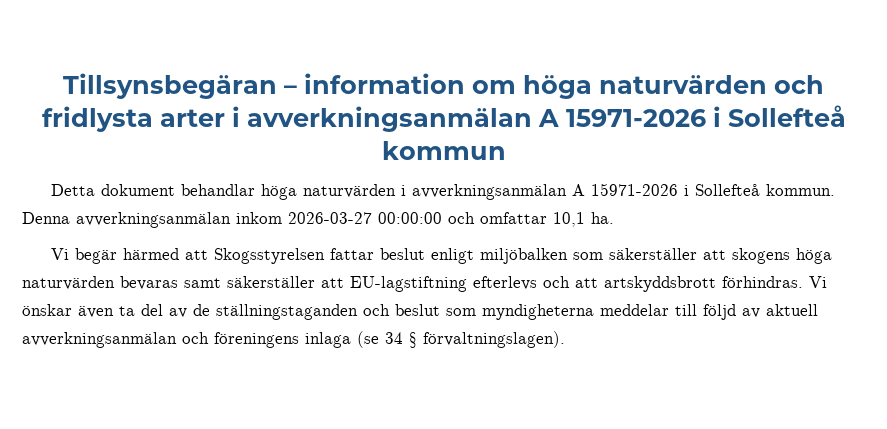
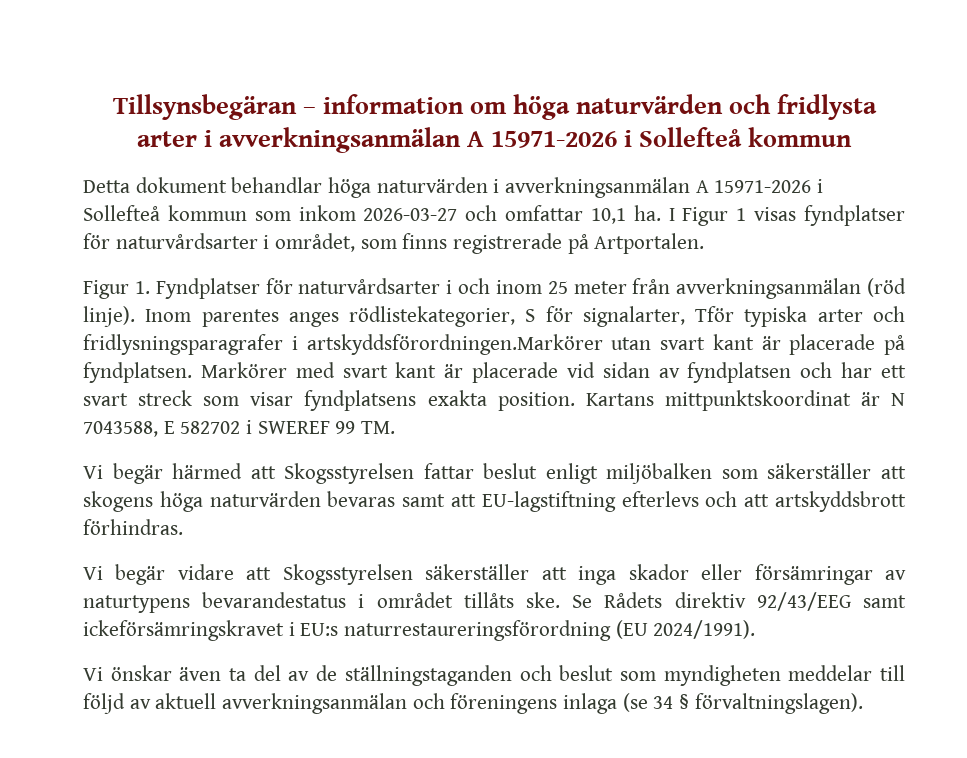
[765,184,835,196] [22,212,231,228] kommun. Denna avverkningsanmälan -> [167,205,291,221] kommun som
[378,212,442,224] 00:00:00 -> (458, 214) none
(614, 218) none -> [668,205,905,226] [83,233,705,254] [83,278,907,299] [83,306,905,327] [83,334,905,355] [83,362,906,383] [83,390,906,411] [83,420,396,437] I Figur 1 visas fyndplatser för naturvårdsarter i området, som finns registrerade på Artportalen. // Figur 1. Fyndplatser för naturvårdsarter i och inom 25 meter från avverkningsanmälan (röd linje). Inom parentes anges rödlistekategorier, S för signalarter, Tför typiska arter och fridlysningsparagrafer i artskyddsförordningen.Markörer utan svart kant är placerade på fyndplatsen. Markörer med svart kant är placerade vid sidan av fyndplatsen och har ett svart streck som visar fyndplatsens exakta position. Kartans mittpunktskoordinat är N 7043588, E 582702 i SWEREF 99 TM.
[227,276,315,288] säkerställer -> (446, 500) none
(803, 282) none -> [83,564,907,585] [83,592,907,613] [83,620,756,641] // Vi begär vidare att Skogsstyrelsen säkerställer att inga skador eller försämringar av naturtypens bevarandestatus i området tillåts ske. Se Rådets direktiv 92/43/EEG samt ickeförsämringskravet i EU:s naturrestaureringsförordning (EU 2024/1991). //
[482,304,594,320] myndigheterna -> [663,665,781,686] myndigheten

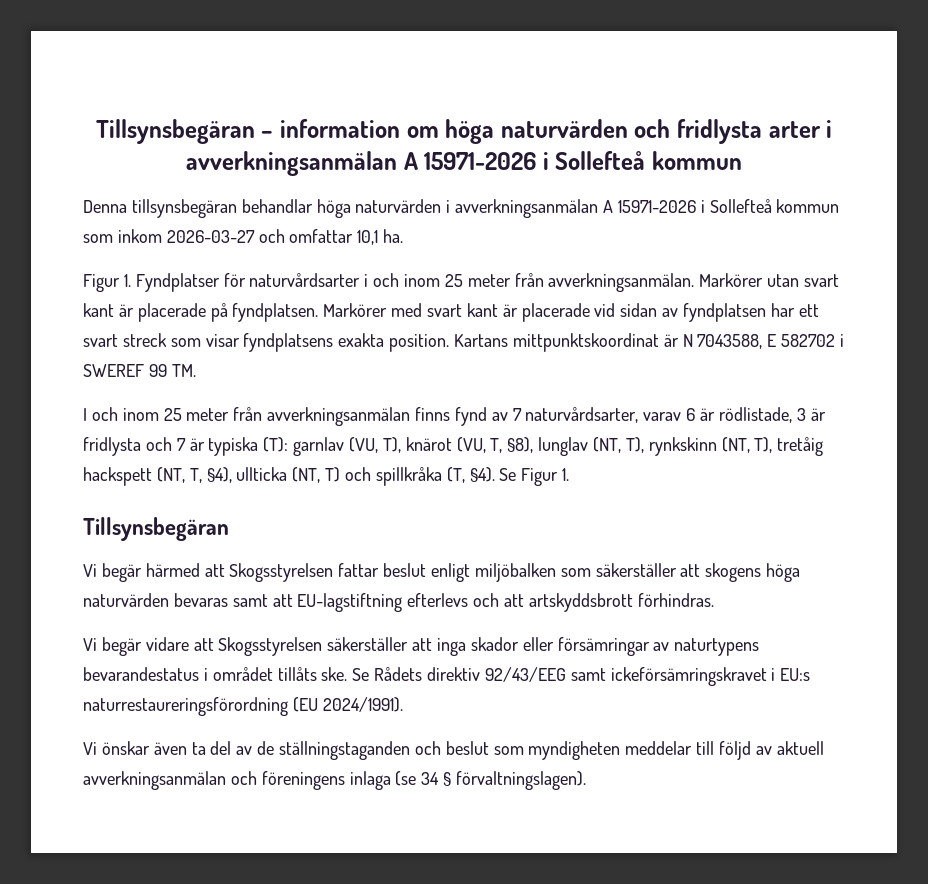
[83,177,227,193] Detta dokument -> [83,199,237,218] Denna tillsynsbegäran
[668,205,905,226] [83,233,705,254] I Figur 1 visas fyndplatser för naturvårdsarter i området, som finns registrerade på Artportalen. -> (404, 236) none
[676,278,907,299] [83,306,905,327] [83,334,603,355] avverkningsanmälan (röd linje). Inom parentes anges rödlistekategorier, S för signalarter, Tför typiska arter och fridlysningsparagrafer i artskyddsförordningen.Markörer -> [548,273,764,292] avverkningsanmälan. Markörer
[800,362,833,378] och -> (767, 312) none
(396, 427) none -> [83,407,826,426] [83,437,824,456] [83,467,570,486] [83,517,229,541] // I och inom 25 meter från avverkningsanmälan finns fynd av 7 naturvårdsarter, varav 6 är rödlistade, 3 är fridlysta och 7 är typiska (T): garnlav (VU, T), knärot (VU, T, §8), lunglav (NT, T), rynkskinn (NT, T), tretåig hackspett (NT, T, §4), ullticka (NT, T) och spillkråka (T, §4). Se Figur 1. // Tillsynsbegäran

